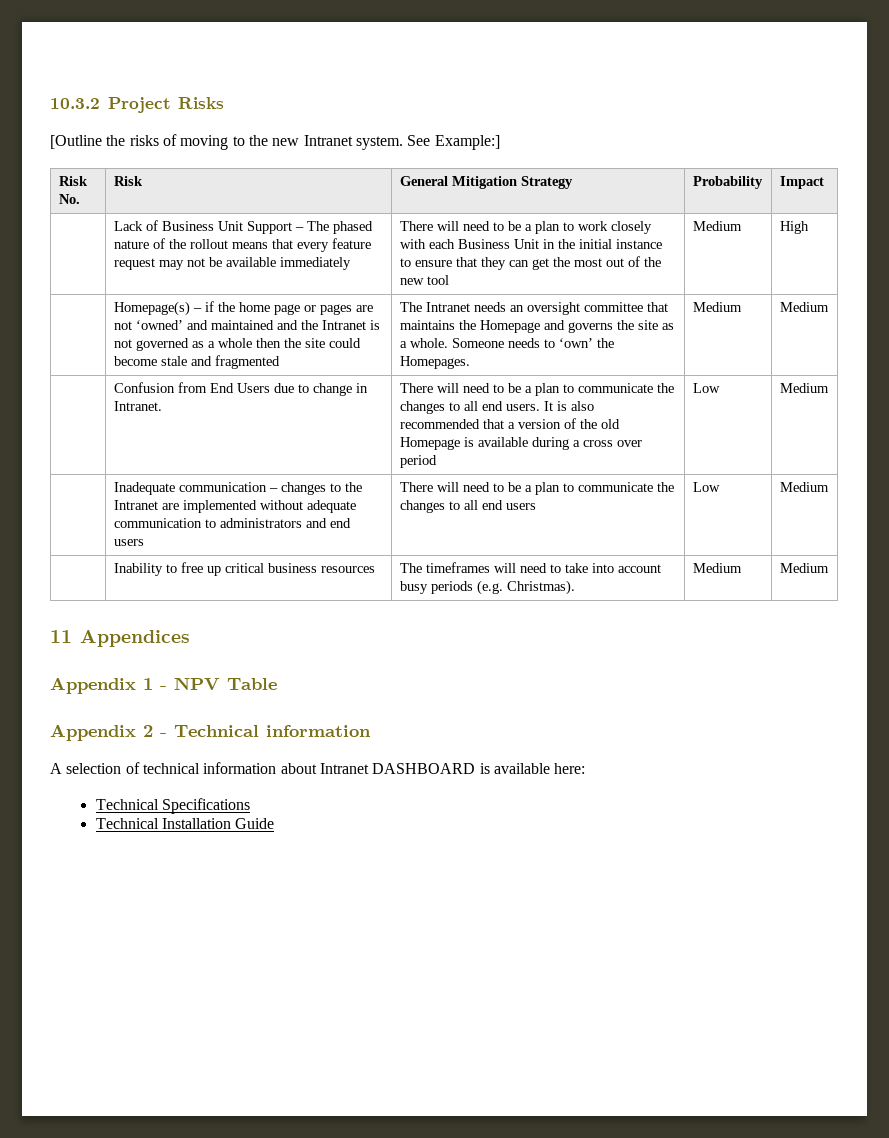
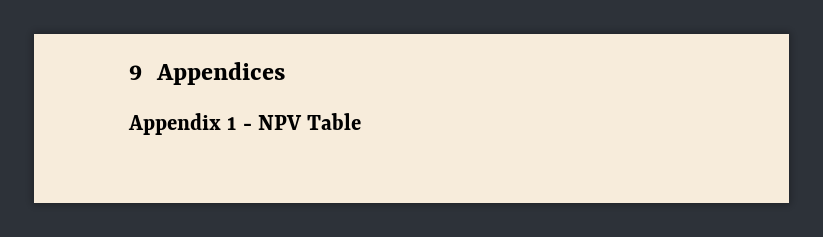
[50,97,224,113] [50,134,500,150] [58,176,88,186] [58,194,80,204] [113,176,143,186] [399,176,573,189] [692,176,763,189] [779,176,824,189] [113,220,373,234] [113,238,371,252] [113,257,351,270] [399,221,652,234] [399,239,662,249] [399,256,661,270] [399,275,449,285] [692,221,742,231] [779,221,809,234] [113,301,373,316] [113,320,380,330] [113,338,361,351] [113,355,280,369] [399,302,668,315] [399,320,674,333] [399,338,614,348] [399,356,470,369] [692,302,742,312] [779,302,829,312] [113,382,368,396] [113,401,162,411] [399,383,674,396] [399,401,594,414] [399,418,620,429] [399,437,642,450] [399,455,437,468] [692,383,720,393] [779,383,829,393] [113,482,362,495] [113,500,356,513] [113,518,351,528] [113,539,144,546] [399,482,674,495] [399,500,536,513] [692,482,720,492] [779,482,829,492] [113,562,375,576] [399,562,661,573] [399,580,575,595] [692,563,742,573] [779,563,829,573] [50,630,72,643] 10.3.2 Project Risks // [Outline the risks of moving to the new Intranet system. See Example:] // Risk No. | Risk | General Mitigation Strategy | Probability | Impact // | Lack of Business Unit Support – The phased nature of the rollout means that every feature request may not be available immediately | There will need to be a plan to work closely with each Business Unit in the initial instance to ensure that they can get the most out of the new tool | Medium | High // | Homepage(s) – if the home page or pages are not ‘owned’ and maintained and the Intranet is not governed as a whole then the site could become stale and fragmented | The Intranet needs an oversight committee that maintains the Homepage and governs the site as a whole. Someone needs to ‘own’ the Homepages. | Medium | Medium // | Confusion from End Users due to change in Intranet. | There will need to be a plan to communicate the changes to all end users. It is also recommended that a version of the old Homepage is available during a cross over period | Low | Medium // | Inadequate communication – changes to the Intranet are implemented without adequate communication to administrators and end users | There will need to be a plan to communicate the changes to all end users | Low | Medium // | Inability to free up critical business resources | The timeframes will need to take into account busy periods (e.g. Christmas). | Medium | Medium // 11 -> [129,65,142,80] 9
[50,724,371,741] [50,762,586,774] [95,798,251,814] [95,818,275,829] // Appendix 2 - Technical information // A selection of technical information about Intranet DASHBOARD is available here: // Technical Specifications // Technical Installation Guide -> (362, 121) none

